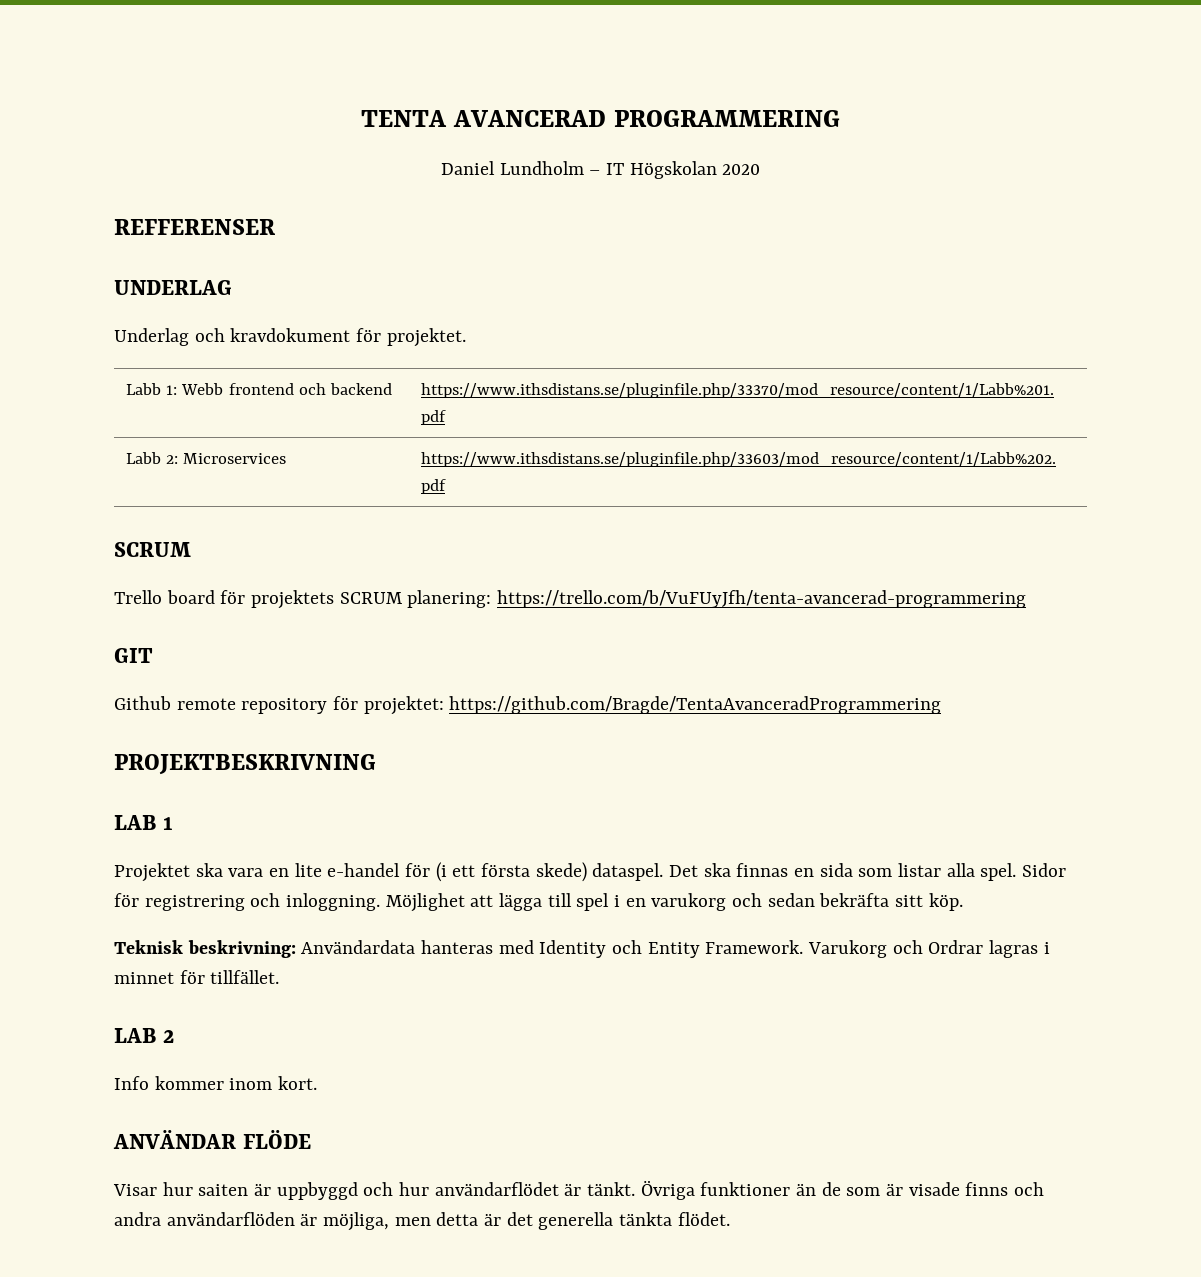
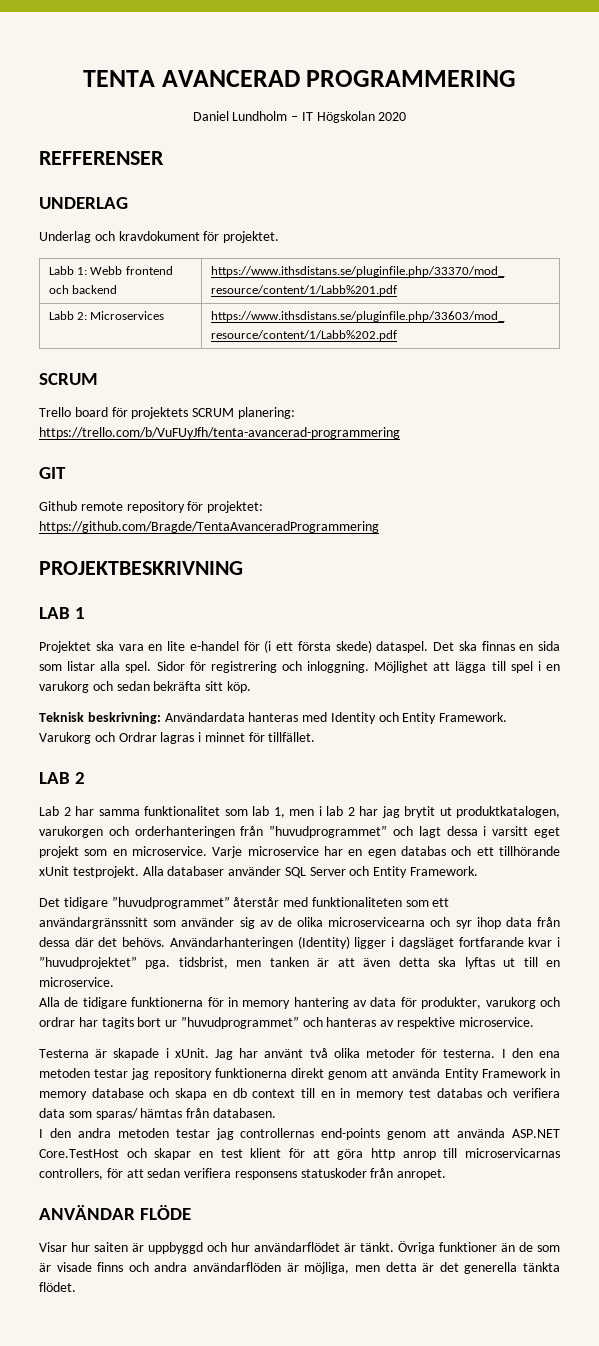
[114,1076,318,1090] Info kommer inom kort. -> [39,806,560,818] [39,825,561,838] [39,846,560,858] [39,866,479,878] [39,896,450,909] [39,917,561,929] [39,936,561,949] [39,956,560,969] [39,977,114,987] [39,997,560,1009] [39,1016,534,1029] [39,1048,560,1060] [39,1068,560,1080] [39,1088,561,1100] [39,1108,276,1120] [39,1128,560,1140] [39,1148,561,1160] [39,1168,447,1180] Lab 2 har samma funktionalitet som lab 1, men i lab 2 har jag brytit ut produktkatalogen, varukorgen och orderhanteringen från ”huvudprogrammet” och lagt dessa i varsitt eget projekt som en microservice. Varje microservice har en egen databas och ett tillhörande xUnit testprojekt. Alla databaser använder SQL Server och Entity Framework. // Det tidigare ”huvudprogrammet” återstår med funktionaliteten som ett användargränssnitt som använder sig av de olika microservicearna och syr ihop data från dessa där det behövs. Användarhanteringen (Identity) ligger i dagsläget fortfarande kvar i ”huvudprojektet” pga. tidsbrist, men tanken är att även detta ska lyftas ut till en microservice. // Alla de tidigare funktionerna för in memory hantering av data för produkter, varukorg och ordrar har tagits bort ur ”huvudprogrammet” och hanteras av respektive microservice. // Testerna är skapade i xUnit. Jag har använt två olika metoder för testerna. I den ena metoden testar jag repository funktionerna direkt genom att använda Entity Framework in memory database och skapa en db context till en in memory test databas och verifiera data som sparas/ hämtas från databasen. // I den andra metoden testar jag controllernas end-points genom att använda ASP.NET Core.TestHost och skapar en test klient för att göra http anrop till microservicarnas controllers, för att sedan verifiera responsens statuskoder från anropet.

